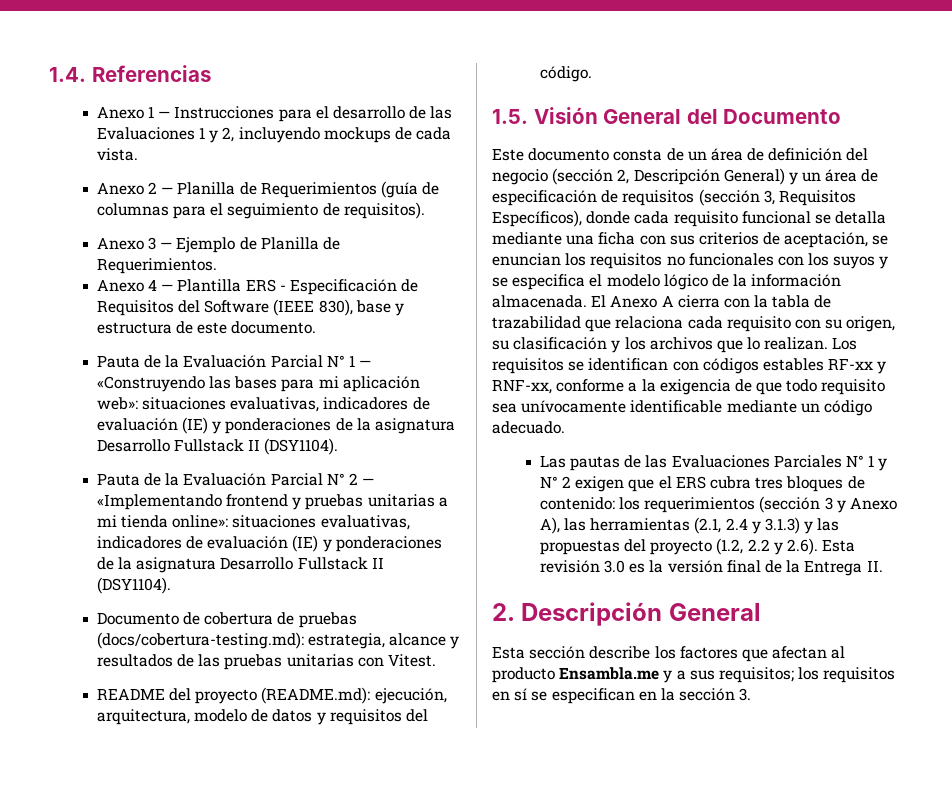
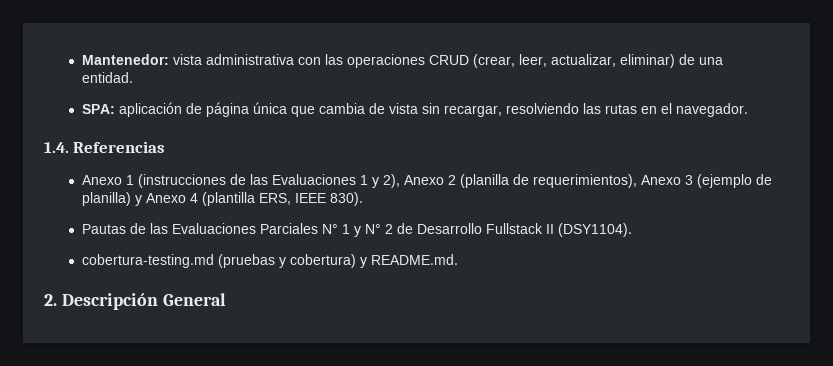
(49, 74) none -> [81,54,723,68] [81,72,133,83] [81,102,748,117] Mantenedor: vista administrativa con las operaciones CRUD (crear, leer, actualizar, eliminar) de una entidad. // SPA: aplicación de página única que cambia de vista sin recargar, resolviendo las rutas en el navegador. //
[158,106,406,122] — Instrucciones para el desarrollo -> [137,174,226,188] (instrucciones
[222,127,452,143] [96,148,138,161] [96,181,440,198] [96,202,425,219] [96,237,341,253] [96,258,217,274] [96,279,419,295] [96,299,405,316] [96,321,317,334] [96,355,372,368] [96,376,420,392] [96,397,430,412] [96,417,456,434] [96,438,339,455] [96,473,375,486] [96,494,448,510] [96,515,410,530] [96,535,442,552] [96,557,384,573] [96,577,171,594] [96,612,357,628] [96,632,460,649] [96,654,437,670] [96,687,447,704] [96,709,429,725] [539,66,592,82] [492,107,842,124] [492,148,869,161] [492,168,879,185] [492,189,856,206] [492,210,887,227] [492,232,889,248] [492,253,889,269] [492,274,842,290] [492,295,832,308] [492,316,896,332] [492,337,858,353] [492,358,887,374] [492,379,886,395] [492,400,872,416] [492,421,565,434] [539,455,621,471] 2, incluyendo mockups de cada vista. // Anexo 2 — Planilla de Requerimientos (guía de columnas para el seguimiento de requisitos). // Anexo 3 — Ejemplo de Planilla de Requerimientos. // Anexo 4 — Plantilla ERS - Especificación de Requisitos del Software (IEEE 830), base y estructura de este documento. // Pauta de la Evaluación Parcial N° 1 — «Construyendo las bases para mi aplicación web»: situaciones evaluativas, indicadores de evaluación (IE) y ponderaciones de la asignatura Desarrollo Fullstack II (DSY1104). // Pauta de la Evaluación Parcial N° 2 — «Implementando frontend y pruebas unitarias a mi tienda online»: situaciones evaluativas, indicadores de evaluación (IE) y ponderaciones de la asignatura Desarrollo Fullstack II (DSY1104). // Documento de cobertura de pruebas (docs/cobertura-testing.md): estrategia, alcance y resultados de las pruebas unitarias con Vitest. // README del proyecto (README.md): ejecución, arquitectura, modelo de datos y requisitos del código. // 1.5. Visión General del Documento // Este documento consta de un área de definición del negocio (sección 2, Descripción General) y un área de especificación de requisitos (sección 3, Requisitos Específicos), donde cada requisito funcional se detalla mediante una ficha con sus criterios de aceptación, se enuncian los requisitos no funcionales con los suyos y se especifica el modelo lógico de la información almacenada. El Anexo A cierra con la tabla de trazabilidad que relaciona cada requisito con su origen, su clasificación y los archivos que lo realizan. Los requisitos se identifican con códigos estables RF-xx y RNF-xx, conforme a la exigencia de que todo requisito sea unívocamente identificable mediante un código adecuado. // Las pautas -> [382,174,772,188] [81,192,363,206] [81,224,126,234] 2), Anexo 2 (planilla de requerimientos), Anexo 3 (ejemplo de planilla) y Anexo 4 (plantilla ERS, IEEE 830). // Pautas
[575,476,865,492] [539,496,898,513] [539,517,840,534] [539,538,856,555] [539,560,883,576] [492,602,761,626] [492,646,846,662] [492,667,896,683] [492,688,752,704] exigen que el ERS cubra tres bloques de contenido: los requerimientos (sección 3 y Anexo A), las herramientas (2.1, 2.4 y 3.1.3) y las propuestas del proyecto (1.2, 2.2 y 2.6). Esta revisión 3.0 es la versión final de la Entrega II. // 2. Descripción General // Esta sección describe los factores que afectan al producto Ensambla.me y a sus requisitos; los requisitos en sí se especifican en la sección 3. -> [396,223,632,237] [81,254,458,268] [44,293,226,310] de Desarrollo Fullstack II (DSY1104). // cobertura-testing.md (pruebas y cobertura) y README.md. // 2. Descripción General

